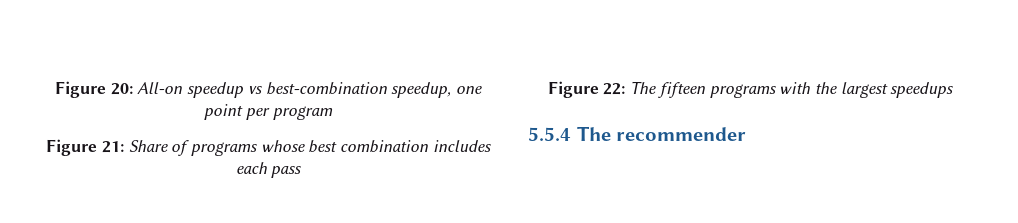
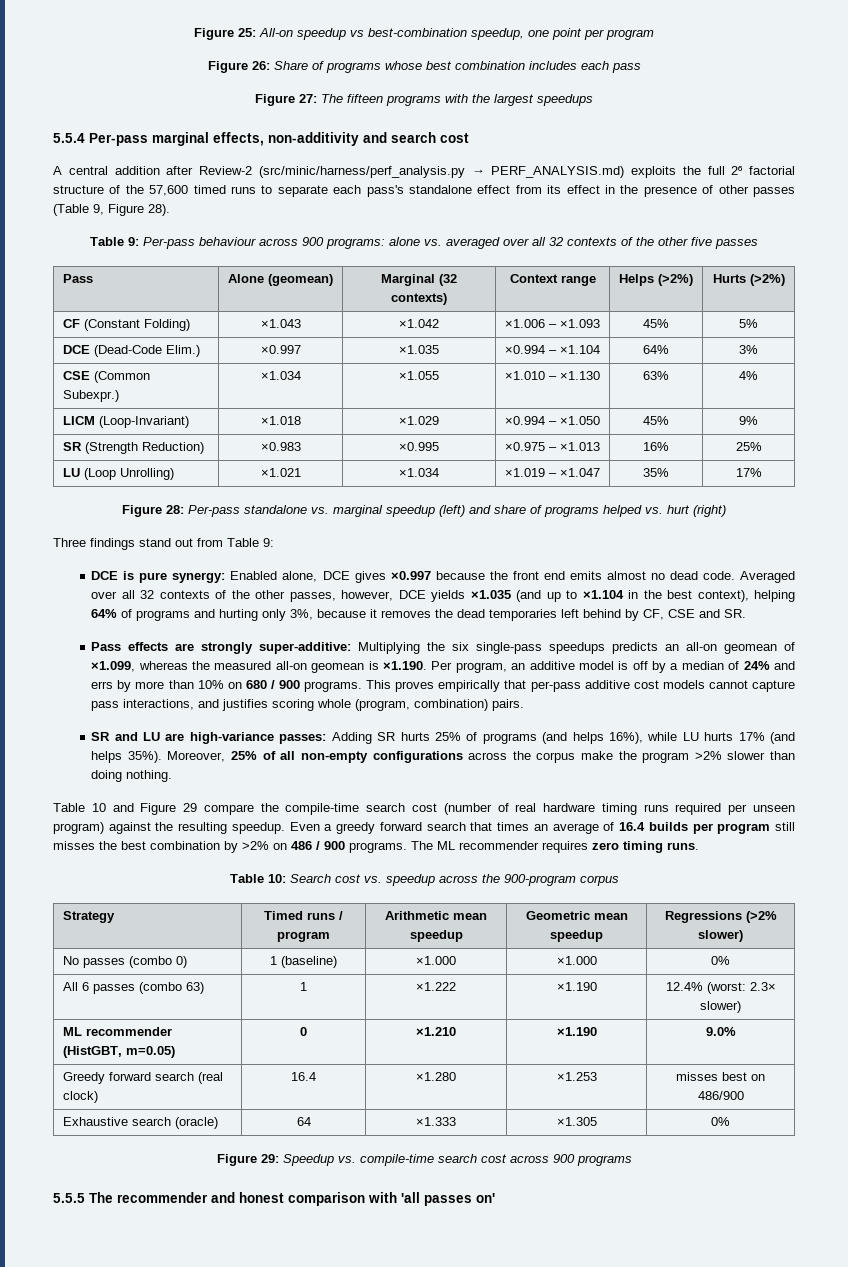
[54,81,133,98] Figure 20: -> [194,28,256,40] Figure 25:
[101,141,124,153] 21: -> [251,61,270,70] 26:
[603,83,626,95] 22: -> [299,94,317,103] 27:
[576,126,747,141] The recommender -> [89,132,469,146] [53,166,795,178] [53,185,795,197] [53,204,170,216] [90,237,758,249] [62,274,93,283] [228,274,333,286] [381,274,457,286] [391,293,447,305] [509,274,596,286] [619,274,693,286] [712,274,785,286] [62,319,190,331] [260,319,301,328] [399,319,439,328] [505,319,600,328] [643,319,669,328] [739,319,758,328] [62,345,200,357] [260,345,301,354] [399,345,439,354] [505,345,600,354] [643,345,669,354] [739,345,758,354] [62,371,150,383] [62,390,119,402] [260,371,301,380] [399,371,439,380] [505,371,600,380] [643,371,669,380] [739,371,758,380] [62,416,189,428] [260,416,301,425] [399,416,439,425] [505,416,600,425] [643,416,669,425] [739,416,758,425] [62,442,204,454] [260,442,301,451] [399,442,439,451] [505,442,600,451] [643,442,669,451] [735,442,762,451] [62,468,174,480] [260,468,301,477] [399,468,439,477] [505,468,600,477] [643,468,669,477] [735,468,762,477] [122,505,726,517] [53,538,274,550] [91,571,795,583] [91,590,795,602] [91,609,747,621] [91,642,795,654] [91,661,795,673] [91,680,796,692] [91,699,525,711] [91,732,796,744] [91,751,796,763] [91,770,173,782] [53,803,796,815] [53,822,795,834] [53,841,699,853] [229,874,619,886] [62,911,115,923] [264,911,343,920] [277,931,330,942] [385,911,487,920] [409,930,463,942] [525,911,628,920] [550,930,603,942] [664,911,777,923] [698,930,743,942] [62,956,187,968] [270,956,337,968] [416,956,456,965] [556,956,597,965] [711,956,730,965] [62,982,204,994] [300,982,307,991] [416,982,456,991] [556,982,597,991] [665,982,776,994] [700,1001,741,1013] [62,1027,172,1036] [62,1046,175,1058] [300,1027,307,1036] [416,1027,456,1036] [556,1027,597,1036] [705,1027,736,1036] [62,1072,223,1084] [62,1091,98,1103] [291,1072,316,1081] [416,1072,456,1081] [556,1072,597,1081] [676,1072,765,1081] [697,1091,744,1100] [62,1117,218,1129] [296,1117,311,1126] [416,1117,456,1126] [556,1117,597,1126] [711,1117,730,1126] [216,1154,632,1166] [53,1192,495,1206] Per-pass marginal effects, non-additivity and search cost // A central addition after Review-2 (src/minic/harness/perf_analysis.py → PERF_ANALYSIS.md) exploits the full 2⁶ factorial structure of the 57,600 timed runs to separate each pass's standalone effect from its effect in the presence of other passes (Table 9, Figure 28). // Table 9: Per-pass behaviour across 900 programs: alone vs. averaged over all 32 contexts of the other five passes // Pass | Alone (geomean) | Marginal (32 contexts) | Context range | Helps (>2%) | Hurts (>2%) // CF (Constant Folding) | ×1.043 | ×1.042 | ×1.006 – ×1.093 | 45% | 5% // DCE (Dead-Code Elim.) | ×0.997 | ×1.035 | ×0.994 – ×1.104 | 64% | 3% // CSE (Common Subexpr.) | ×1.034 | ×1.055 | ×1.010 – ×1.130 | 63% | 4% // LICM (Loop-Invariant) | ×1.018 | ×1.029 | ×0.994 – ×1.050 | 45% | 9% // SR (Strength Reduction) | ×0.983 | ×0.995 | ×0.975 – ×1.013 | 16% | 25% // LU (Loop Unrolling) | ×1.021 | ×1.034 | ×1.019 – ×1.047 | 35% | 17% // Figure 28: Per-pass standalone vs. marginal speedup (left) and share of programs helped vs. hurt (right) // Three findings stand out from Table 9: // DCE is pure synergy: Enabled alone, DCE gives ×0.997 because the front end emits almost no dead code. Averaged over all 32 contexts of the other passes, however, DCE yields ×1.035 (and up to ×1.104 in the best context), helping 64% of programs and hurting only 3%, because it removes the dead temporaries left behind by CF, CSE and SR. // Pass effects are strongly super-additive: Multiplying the six single-pass speedups predicts an all-on geomean of ×1.099, whereas the measured all-on geomean is ×1.190. Per program, an additive model is off by a median of 24% and errs by more than 10% on 680 / 900 programs. This proves empirically that per-pass additive cost models cannot capture pass interactions, and justifies scoring whole (program, combination) pairs. // SR and LU are high-variance passes: Adding SR hurts 25% of programs (and helps 16%), while LU hurts 17% (and helps 35%). Moreover, 25% of all non-empty configurations across the corpus make the program >2% slower than doing nothing. // Table 10 and Figure 29 compare the compile-time search cost (number of real hardware timing runs required per unseen program) against the resulting speedup. Even a greedy forward search that times an average of 16.4 builds per program still misses the best combination by >2% on 486 / 900 programs. The ML recommender requires zero timing runs. // Table 10: Search cost vs. speedup across the 900-program corpus // Strategy | Timed runs / program | Arithmetic mean speedup | Geometric mean speedup | Regressions (>2% slower) // No passes (combo 0) | 1 (baseline) | ×1.000 | ×1.000 | 0% // All 6 passes (combo 63) | 1 | ×1.222 | ×1.190 | 12.4% (worst: 2.3× slower) // ML recommender (HistGBT, m=0.05) | 0 | ×1.210 | ×1.190 | 9.0% // Greedy forward search (real clock) | 16.4 | ×1.280 | ×1.253 | misses best on 486/900 // Exhaustive search (oracle) | 64 | ×1.333 | ×1.305 | 0% // Figure 29: Speedup vs. compile-time search cost across 900 programs // 5.5.5 The recommender and honest comparison with 'all passes on'

